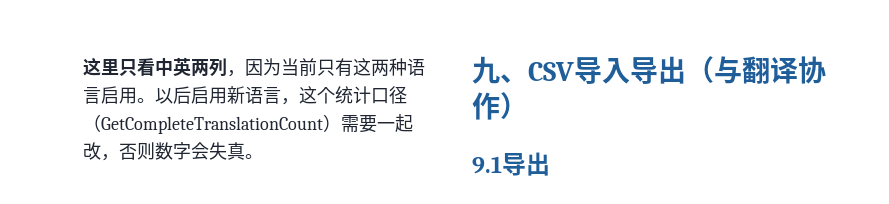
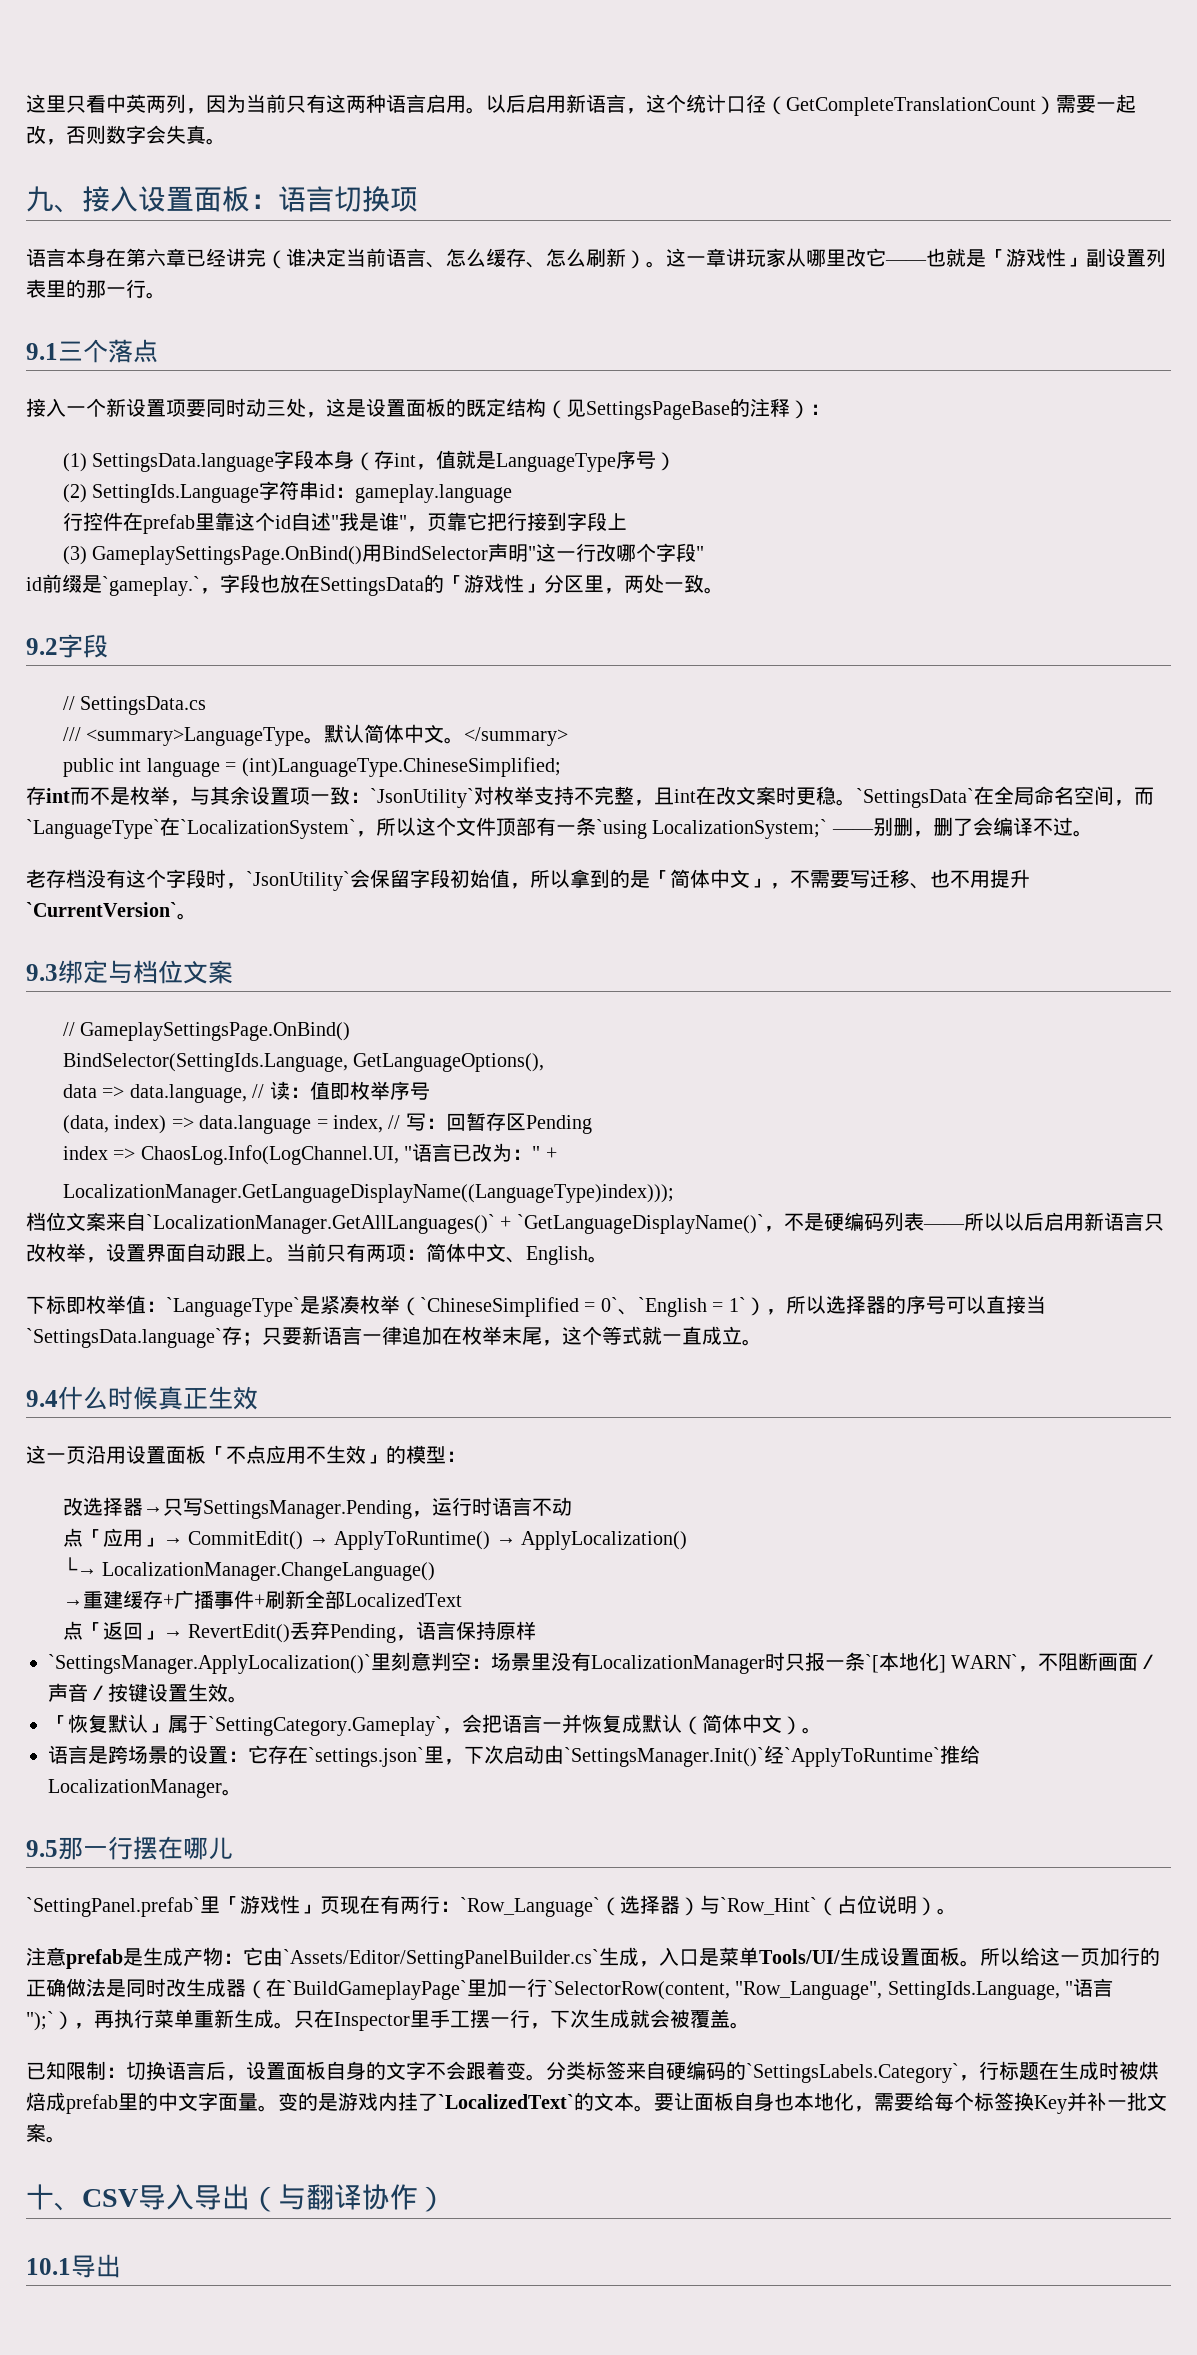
(528, 78) none -> [82,186,418,212] [26,248,1166,269] [26,279,166,299] [26,339,158,363] [26,398,830,420] [62,450,677,472] [62,481,513,503] [62,512,627,534] [62,543,705,565] [26,574,724,596] [26,634,108,658] [62,696,207,715] [62,724,569,746] [62,757,561,777] [26,786,1154,808] [26,817,1093,839] [26,869,1030,891] [26,902,197,920] [26,960,233,984] [62,1022,351,1041] [62,1053,545,1072] [62,1081,430,1103] [62,1112,592,1134] [62,1143,557,1165] [62,1184,674,1203] [26,1212,1164,1234] [26,1243,608,1265] [26,1295,1046,1317] [26,1326,762,1348] [26,1386,258,1410] [26,1445,466,1464] [62,1497,572,1519] [62,1528,687,1550] [62,1557,436,1581] [62,1590,462,1609] [62,1621,537,1643] [48,1652,1159,1674] [48,1683,248,1703] [48,1714,822,1736] [48,1745,980,1767] [48,1779,242,1798] [26,1836,233,1860] [26,1895,957,1917] [26,1947,1160,1969] [26,1978,1114,2000] [26,2009,750,2031] [26,2061,1159,2083] [26,2092,1167,2114] [26,2123,66,2143] [26,2184,82,2211] 接入设置面板：语言切换项 // 语言本身在第六章已经讲完（谁决定当前语言、怎么缓存、怎么刷新）。这一章讲玩家从哪里改它——也就是「游戏性」副设置列表里的那一行。 // 9.1三个落点 // 接入一个新设置项要同时动三处，这是设置面板的既定结构（见SettingsPageBase的注释）： // (1) SettingsData.language字段本身（存int，值就是LanguageType序号） // (2) SettingIds.Language字符串id：gameplay.language // 行控件在prefab里靠这个id自述"我是谁"，页靠它把行接到字段上 // (3) GameplaySettingsPage.OnBind()用BindSelector声明"这一行改哪个字段" // id前缀是`gameplay.`，字段也放在SettingsData的「游戏性」分区里，两处一致。 // 9.2字段 // // SettingsData.cs // /// <summary>LanguageType。默认简体中文。</summary> // public int language = (int)LanguageType.ChineseSimplified; // 存int而不是枚举，与其余设置项一致：`JsonUtility`对枚举支持不完整，且int在改文案时更稳。`SettingsData`在全局命名空间，而`LanguageType`在`LocalizationSystem`，所以这个文件顶部有一条`using LocalizationSystem;` ——别删，删了会编译不过。 // 老存档没有这个字段时，`JsonUtility`会保留字段初始值，所以拿到的是「简体中文」，不需要写迁移、也不用提升`CurrentVersion`。 // 9.3绑定与档位文案 // // GameplaySettingsPage.OnBind() // BindSelector(SettingIds.Language, GetLanguageOptions(), // data => data.language, // 读：值即枚举序号 // (data, index) => data.language = index, // 写：回暂存区Pending // index => ChaosLog.Info(LogChannel.UI, "语言已改为：" + // LocalizationManager.GetLanguageDisplayName((LanguageType)index))); // 档位文案来自`LocalizationManager.GetAllLanguages()` + `GetLanguageDisplayName()`，不是硬编码列表——所以以后启用新语言只改枚举，设置界面自动跟上。当前只有两项：简体中文、English。 // 下标即枚举值：`LanguageType`是紧凑枚举（`ChineseSimplified = 0`、`English = 1`），所以选择器的序号可以直接当`SettingsData.language`存；只要新语言一律追加在枚举末尾，这个等式就一直成立。 // 9.4什么时候真正生效 // 这一页沿用设置面板「不点应用不生效」的模型： // 改选择器→只写SettingsManager.Pending，运行时语言不动 // 点「应用」→ CommitEdit() → ApplyToRuntime() → ApplyLocalization() // └→ LocalizationManager.ChangeLanguage() // →重建缓存+广播事件+刷新全部LocalizedText // 点「返回」→ RevertEdit()丢弃Pending，语言保持原样 // `SettingsManager.ApplyLocalization()`里刻意判空：场景里没有LocalizationManager时只报一条`[本地化] WARN`，不阻断画面／声音／按键设置生效。 // 「恢复默认」属于`SettingCategory.Gameplay`，会把语言一并恢复成默认（简体中文）。 // 语言是跨场景的设置：它存在`settings.json`里，下次启动由`SettingsManager.Init()`经`ApplyToRuntime`推给LocalizationManager。 // 9.5那一行摆在哪儿 // `SettingPanel.prefab`里「游戏性」页现在有两行：`Row_Language`（选择器）与`Row_Hint`（占位说明）。 // 注意prefab是生成产物：它由`Assets/Editor/SettingPanelBuilder.cs`生成，入口是菜单Tools/UI/生成设置面板。所以给这一页加行的正确做法是同时改生成器（在`BuildGameplayPage`里加一行`SelectorRow(content, "Row_Language", SettingIds.Language, "语言");`），再执行菜单重新生成。只在Inspector里手工摆一行，下次生成就会被覆盖。 // 已知限制：切换语言后，设置面板自身的文字不会跟着变。分类标签来自硬编码的`SettingsLabels.Category`，行标题在生成时被烘焙成prefab里的中文字面量。变的是游戏内挂了`LocalizedText`的文本。要让面板自身也本地化，需要给每个标签换Key并补一批文案。 // 十、
[472,156,502,174] 9.1 -> [26,2258,71,2275] 10.1

